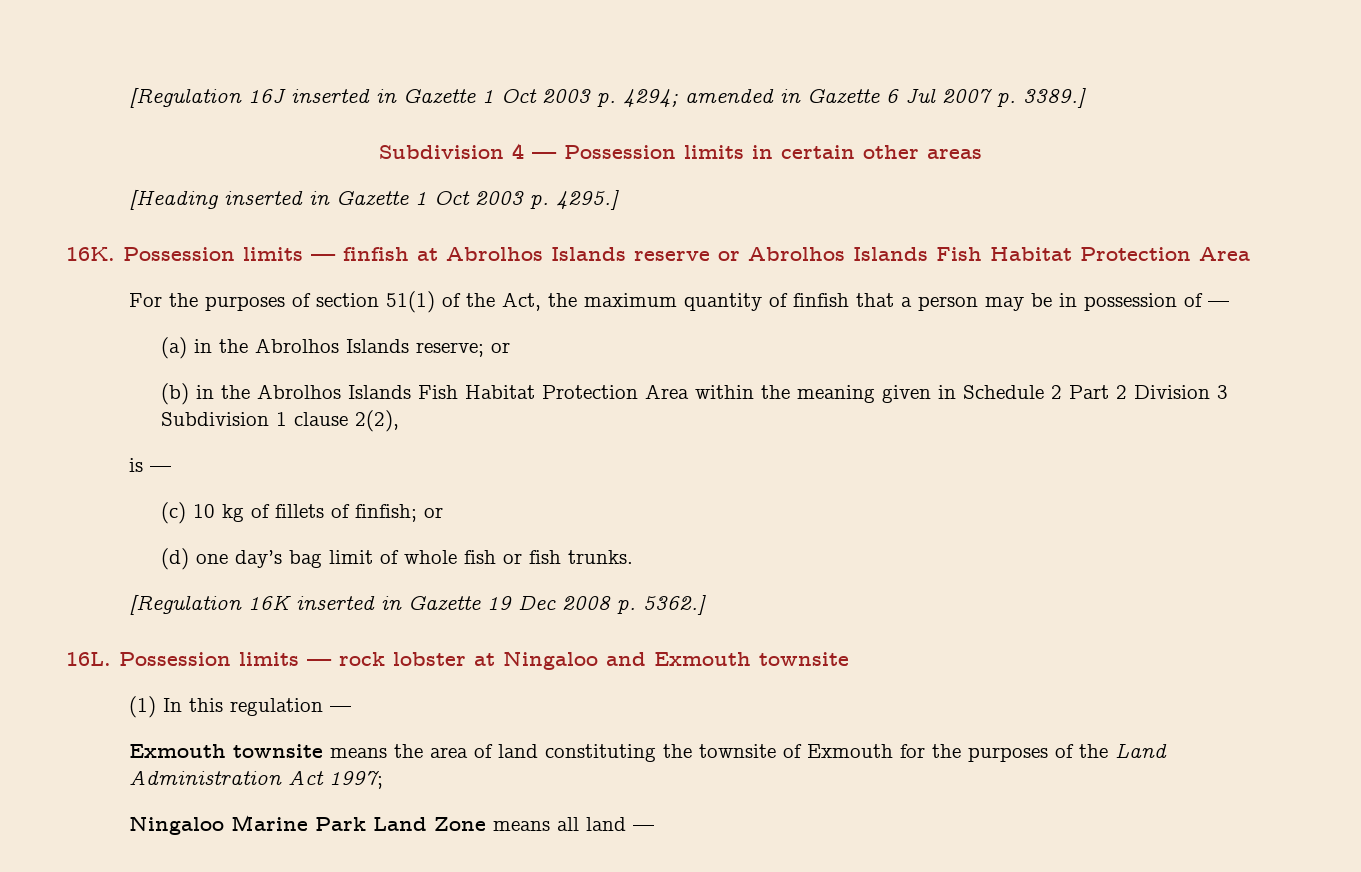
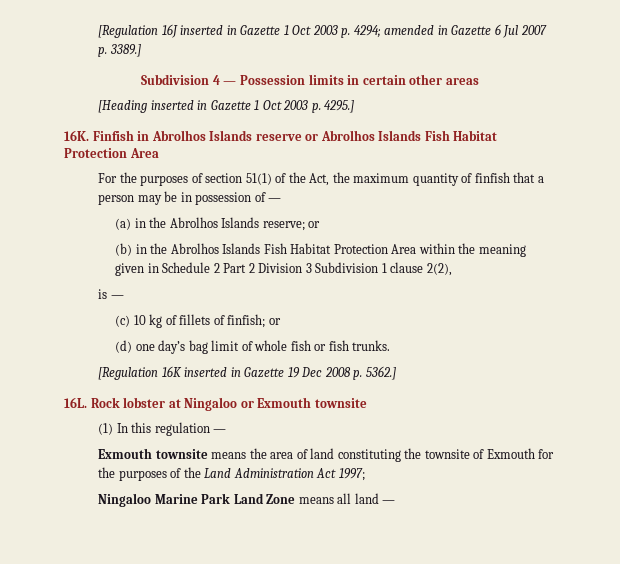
[123,247,438,261] Possession limits — finfish at -> [92,130,150,141] Finfish in
[119,652,385,666] Possession limits — rock -> [90,397,120,408] Rock
[606,652,646,666] and -> [240,401,254,408] or

